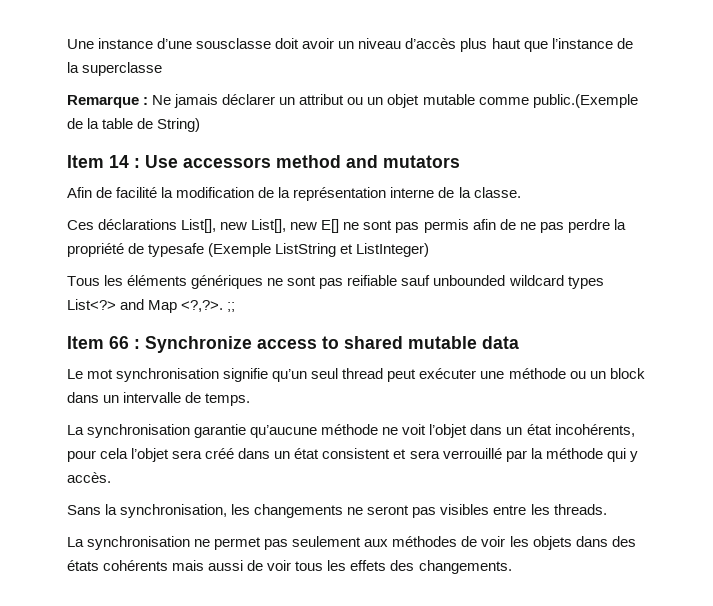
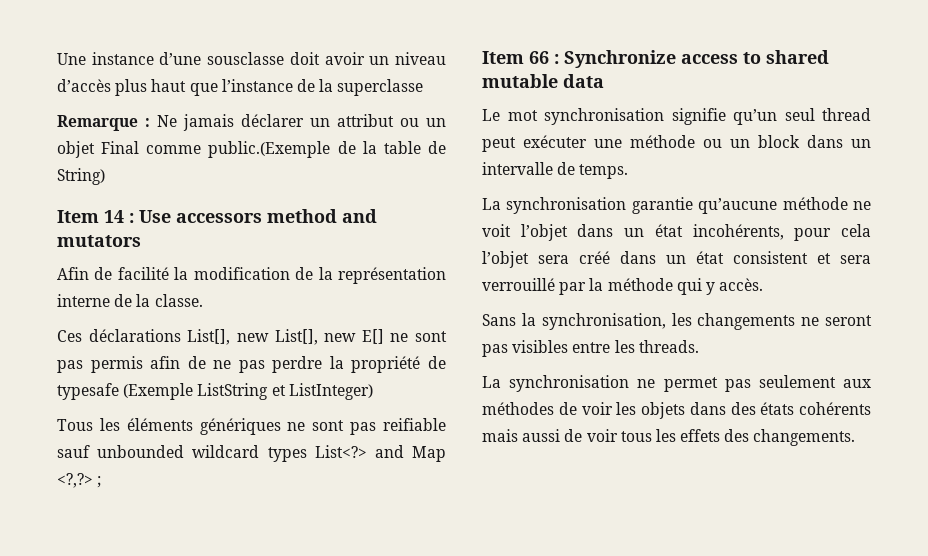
[422,94,475,105] mutable -> [101,141,140,154] Final
[181,300,236,312] <?,?>. ;; -> [57,473,102,488] <?,?> ;

